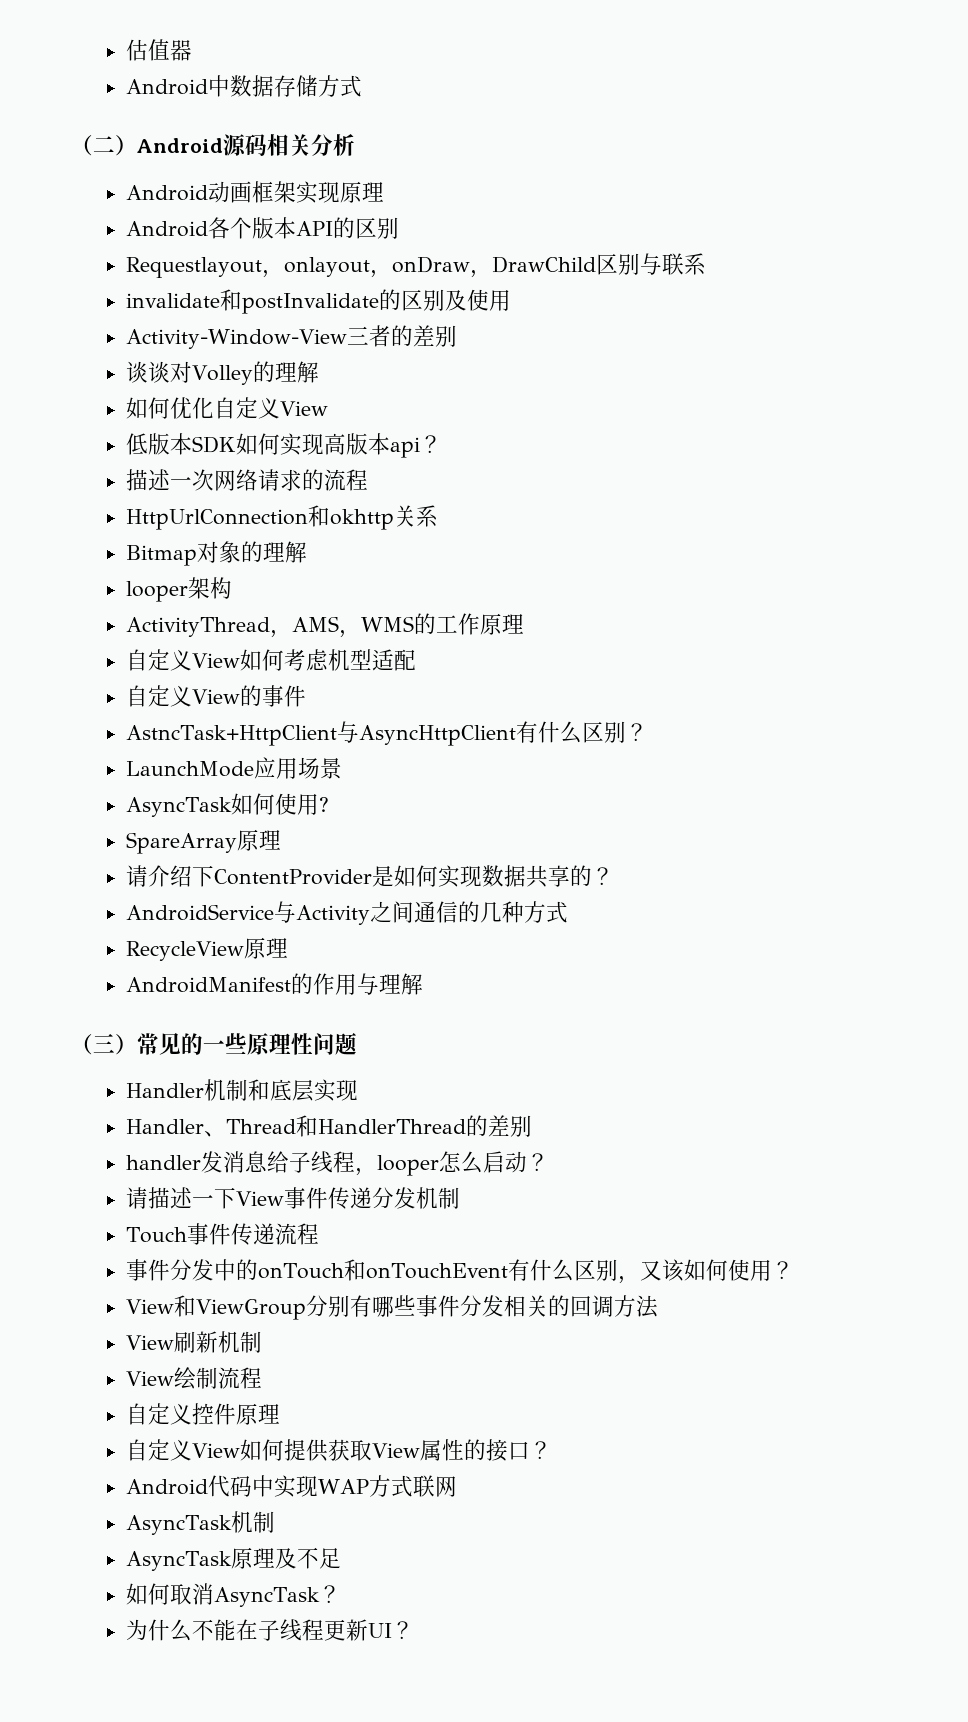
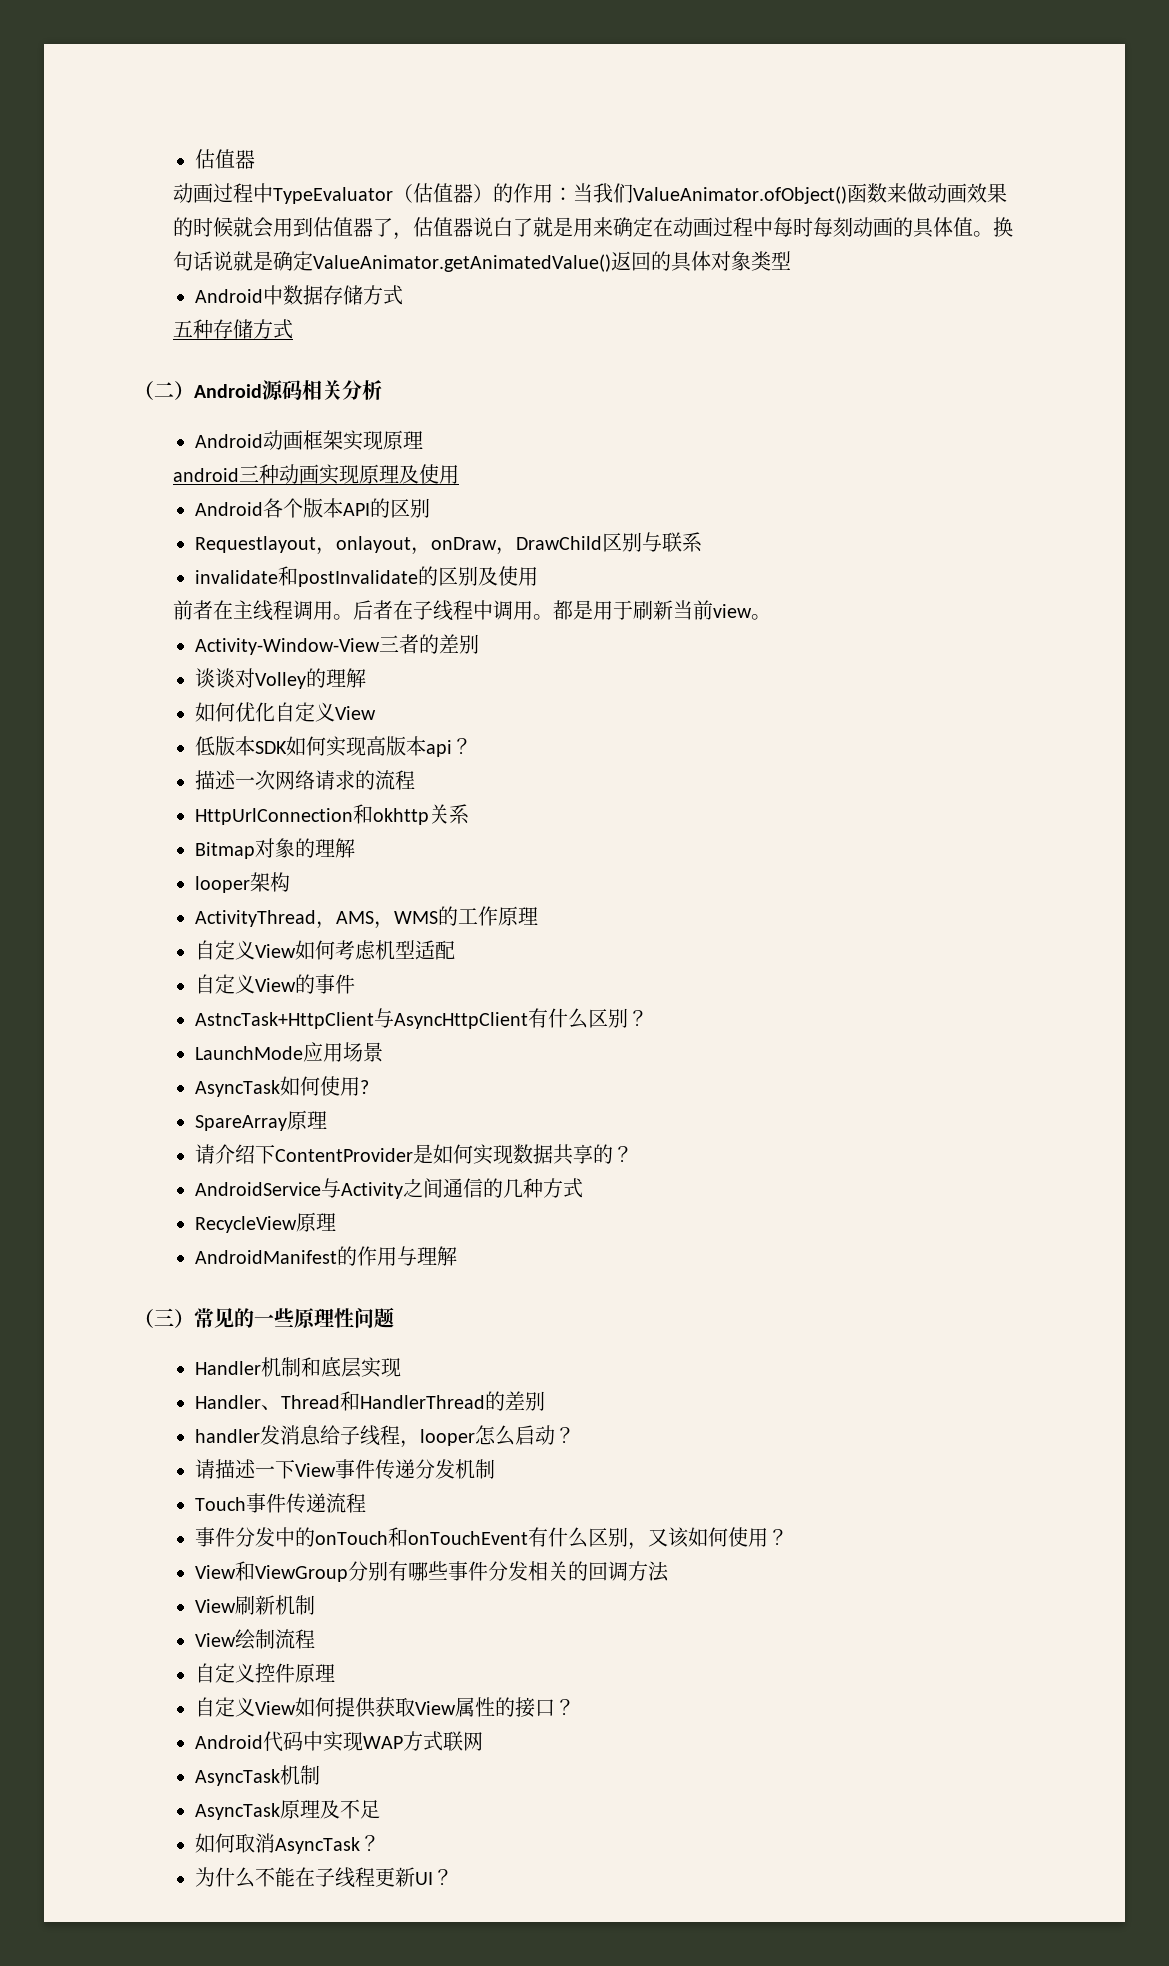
[126,39,193,61] 估值器 -> [194,149,255,169] [172,183,1007,204] [172,217,1013,240] [172,251,791,272] 估值器 // 动画过程中TypeEvaluator（估值器）的作用：当我们ValueAnimator.ofObject()函数来做动画效果的时候就会用到估值器了，估值器说白了就是用来确定在动画过程中每时每刻动画的具体值。换句话说就是确定ValueAnimator.getAnimatedValue()返回的具体对象类型
(363, 86) none -> [172,319,293,339] // 五种存储方式
(385, 192) none -> [172,464,459,485] // android三种动画实现原理及使用
(512, 300) none -> [172,600,771,621] // 前者在主线程调用。后者在子线程中调用。都是用于刷新当前view。

